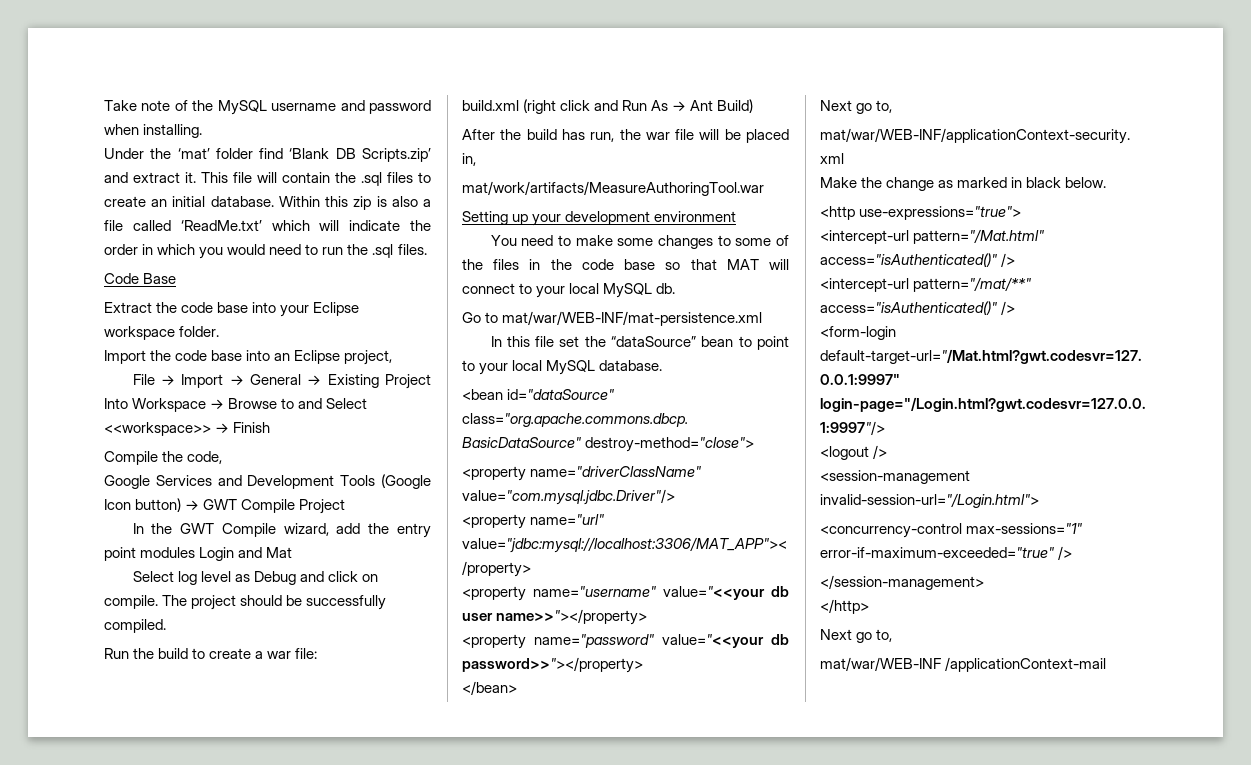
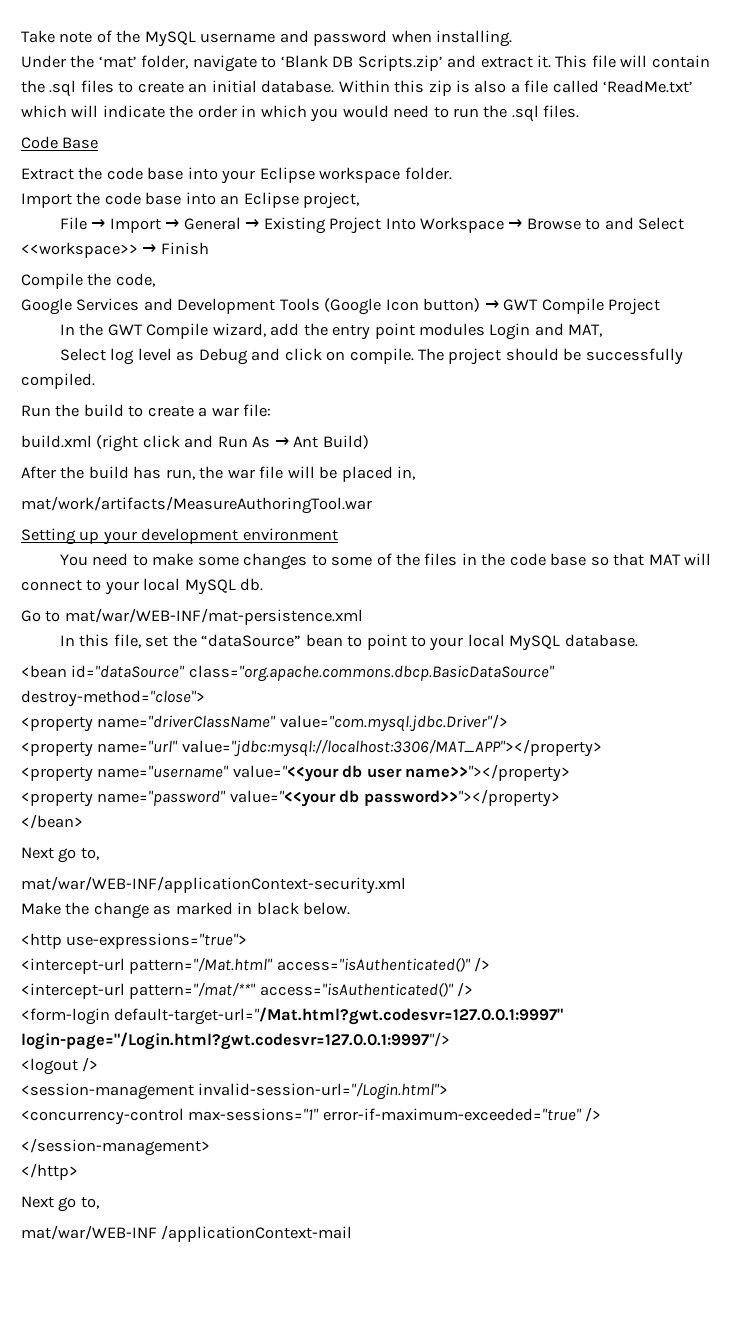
[215,148,284,159] folder find -> [141,55,277,72] folder, navigate to
[266,547,293,558] Mat -> [568,324,603,337] MAT,
[535,336,555,347] file -> [113,634,141,648] file,

